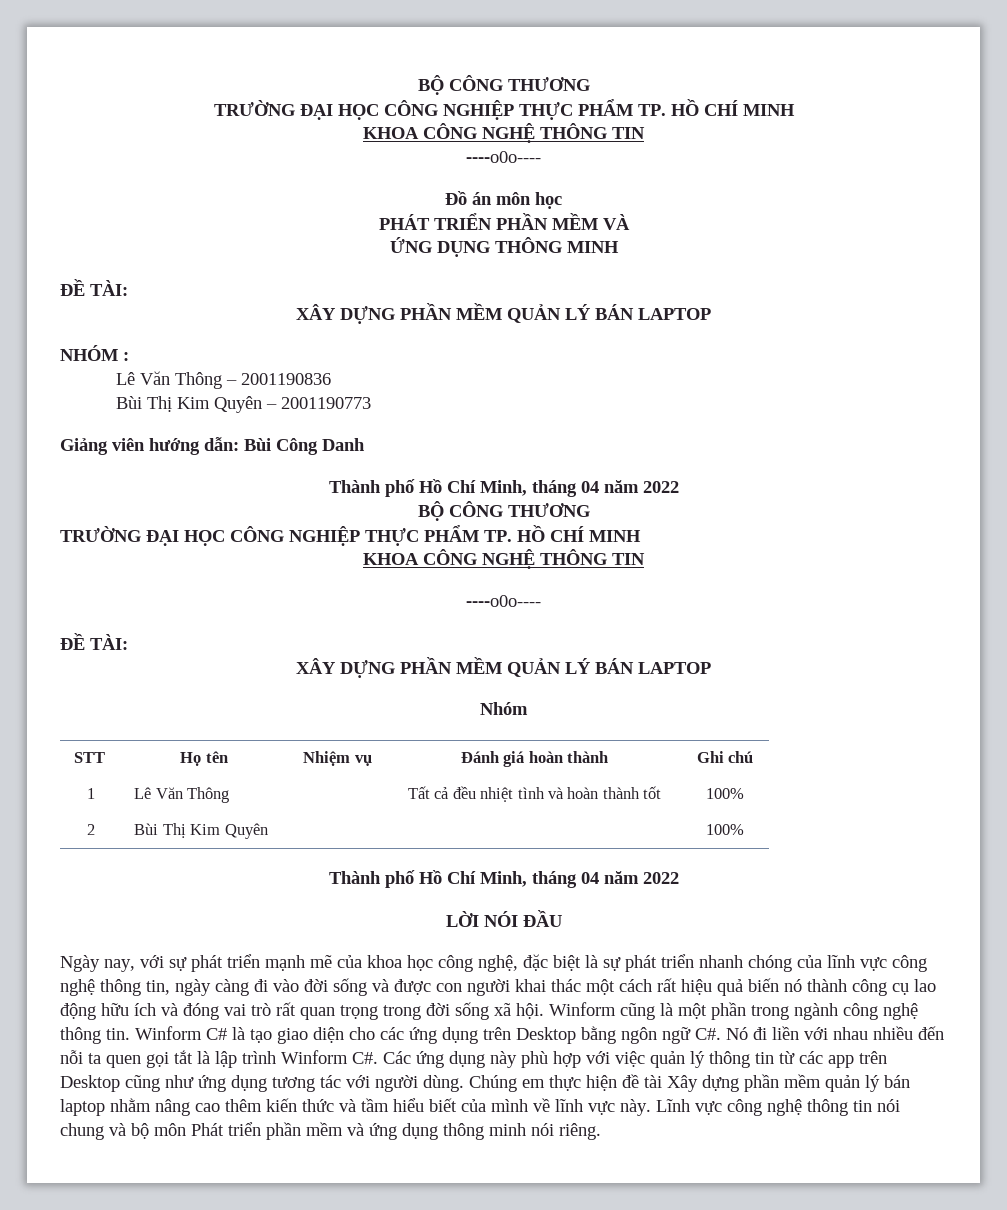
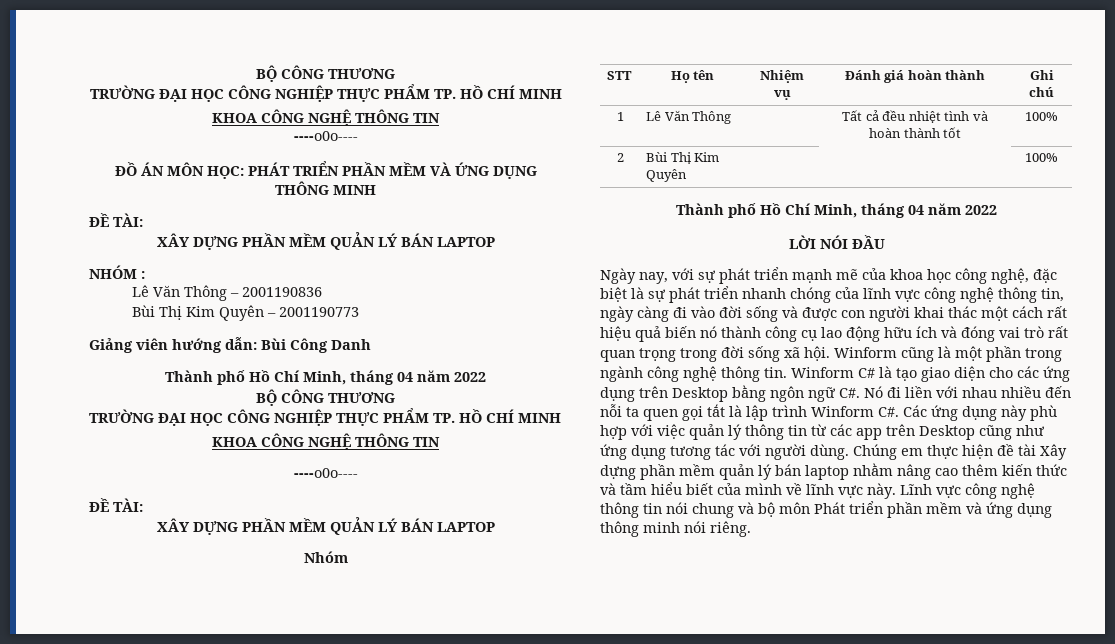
[445,191,562,209] Đồ án môn học // -> [114,162,244,179] ĐỒ ÁN MÔN HỌC:
(630, 222) // -> (451, 169) none

